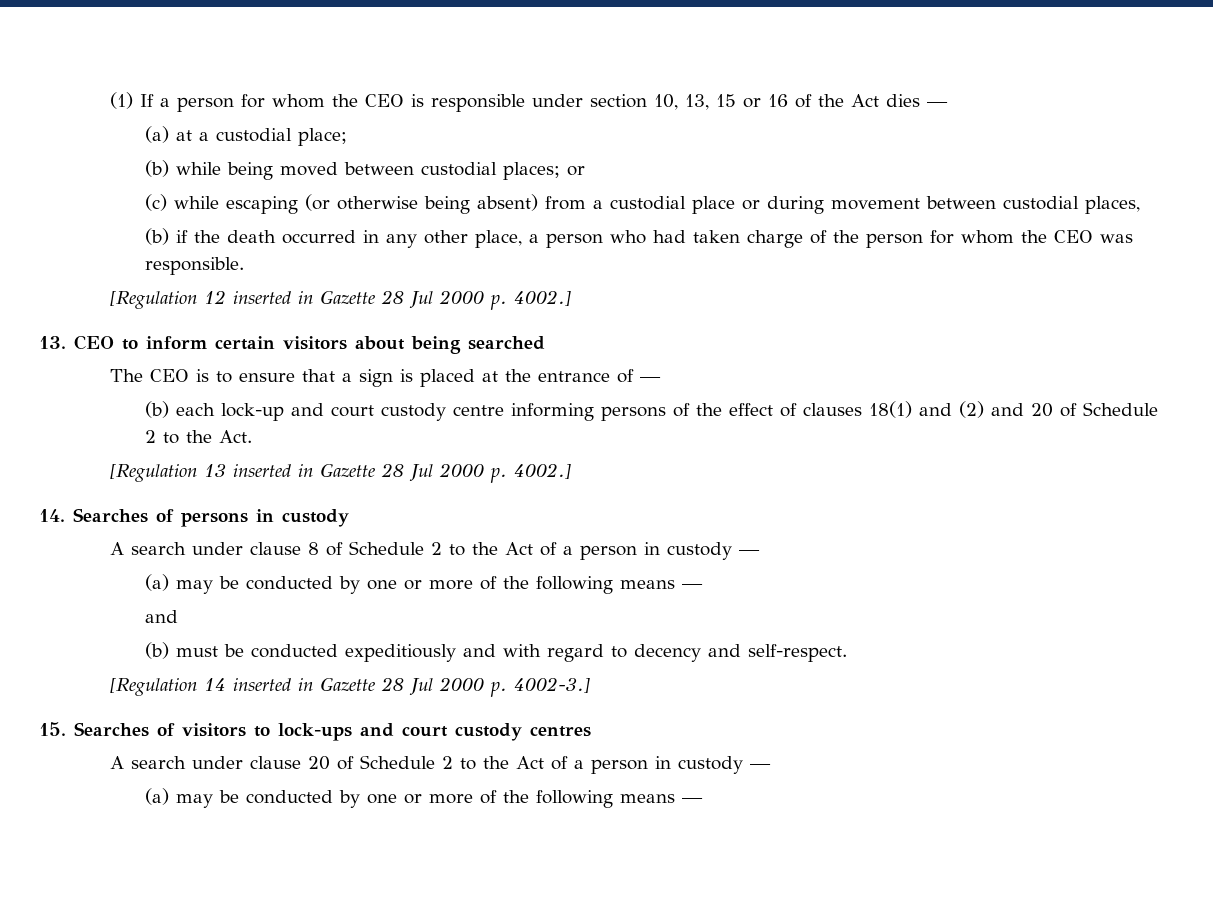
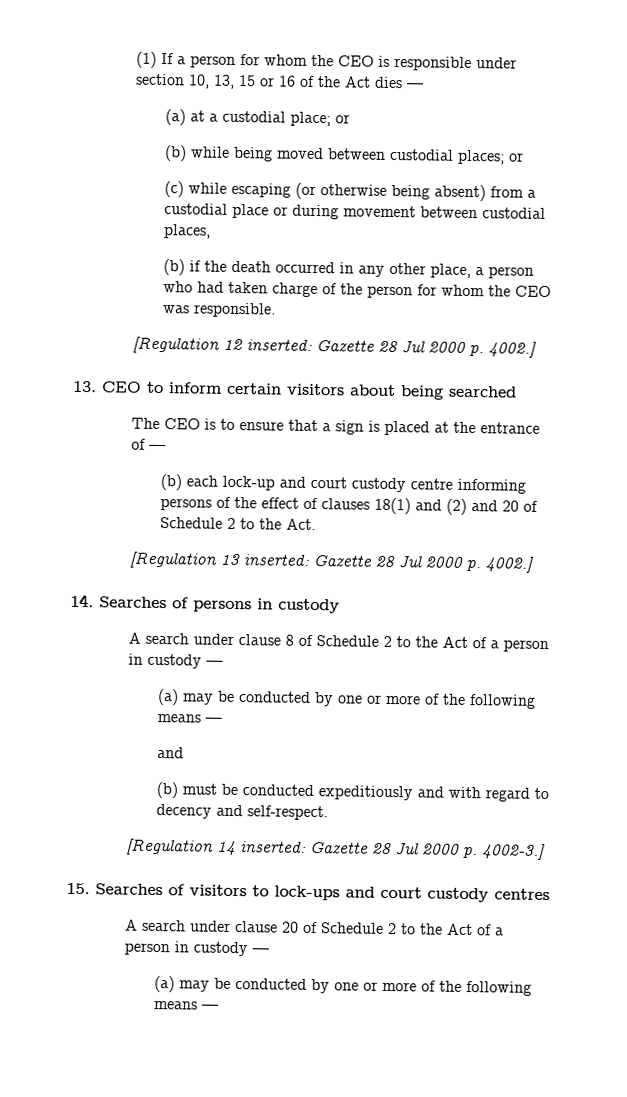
(348, 137) none -> [334,114,350,124] or
[232,291,313,304] inserted in -> [246,339,314,351] inserted:
[232,464,313,477] inserted in -> [243,554,311,566] inserted:
[232,678,313,691] inserted in -> [240,841,308,853] inserted:

